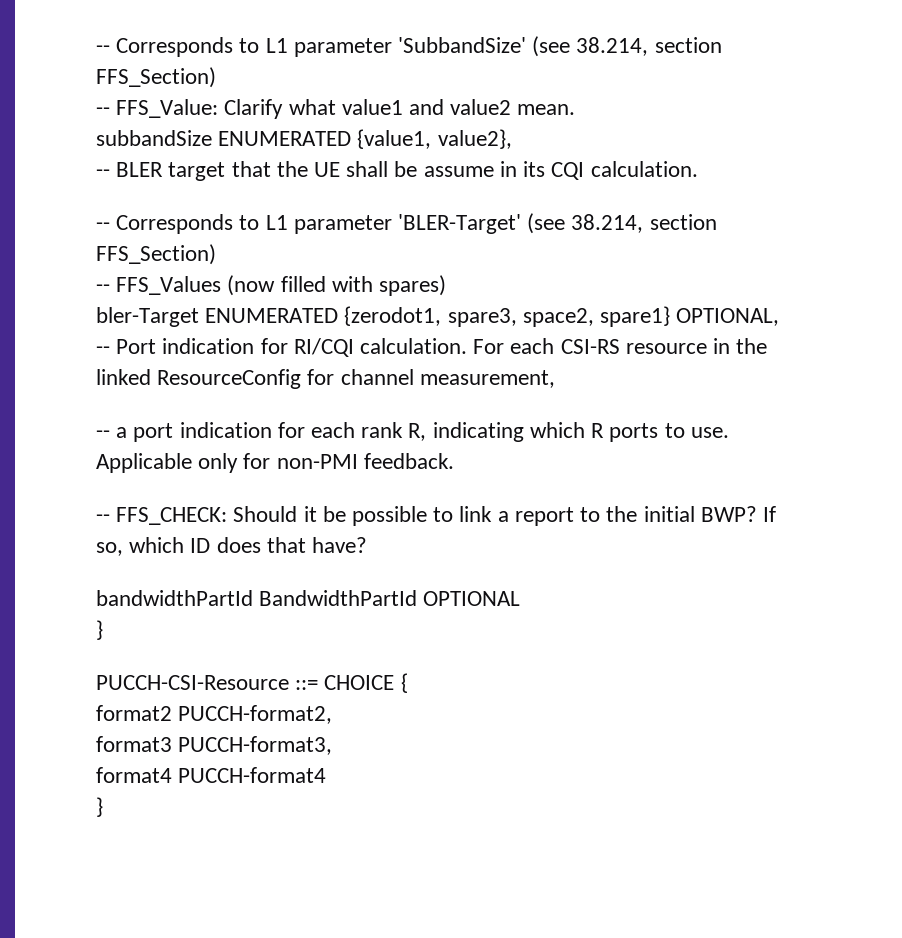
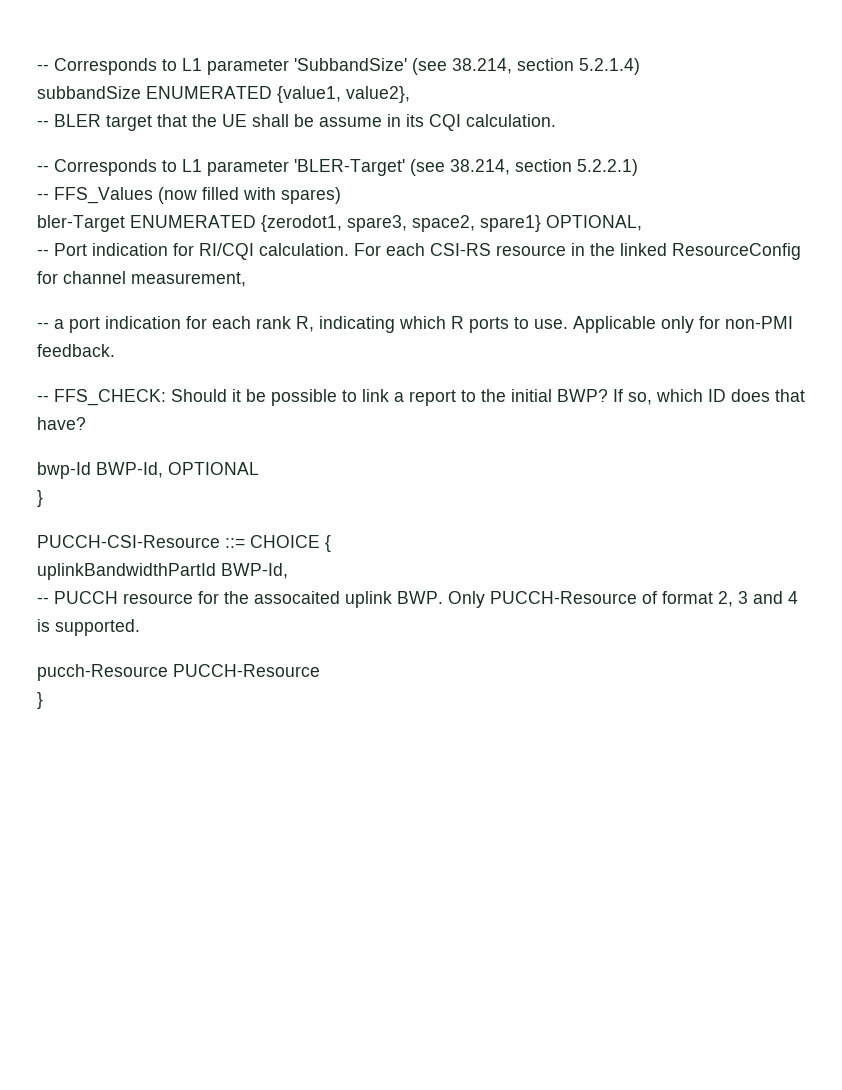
[96,67,216,88] [96,99,576,119] FFS_Section) // -- FFS_Value: Clarify what value1 and value2 mean. -> [579,58,640,75] 5.2.1.4)
[96,244,216,265] FFS_Section) -> [577,159,638,176] 5.2.2.1)
[96,590,418,606] bandwidthPartId BandwidthPartId -> [37,462,163,479] bwp-Id BWP-Id,
[96,705,333,724] [96,736,333,755] [96,767,327,783] format2 PUCCH-format2, // format3 PUCCH-format3, // format4 PUCCH-format4 -> [37,563,288,580] [37,591,798,608] [37,619,140,636] [37,664,320,681] uplinkBandwidthPartId BWP-Id, // -- PUCCH resource for the assocaited uplink BWP. Only PUCCH-Resource of format 2, 3 and 4 is supported. // pucch-Resource PUCCH-Resource

